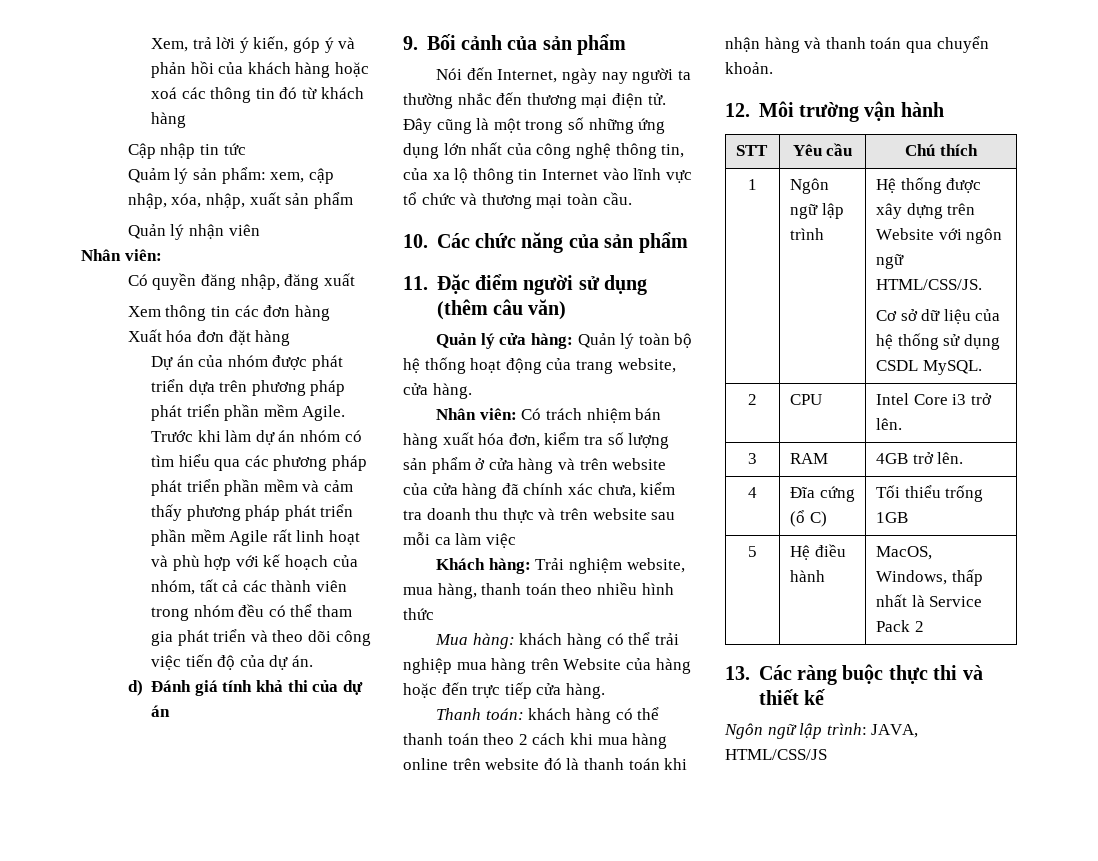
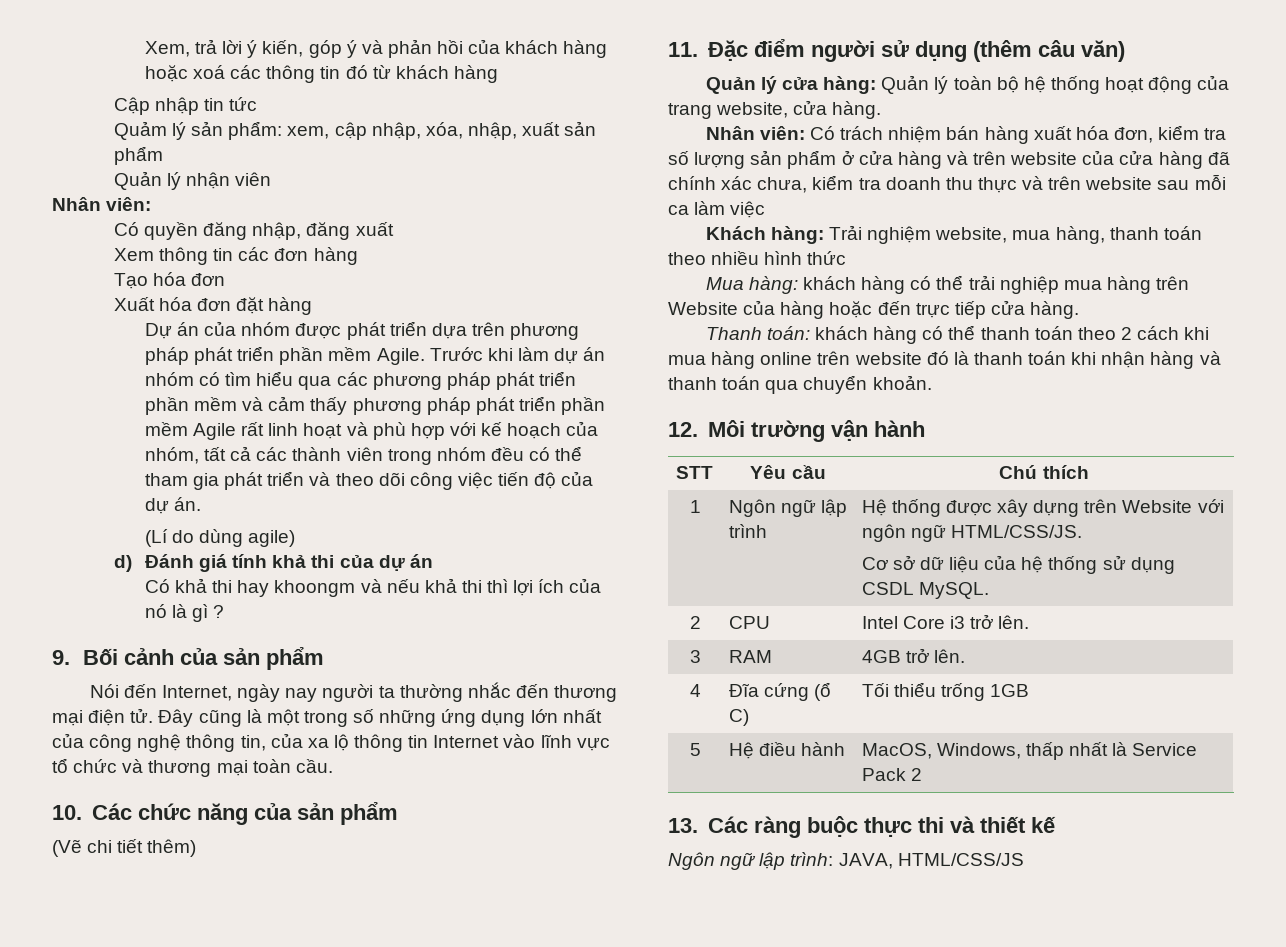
(330, 313) none -> [113,272,226,289] // Tạo hóa đơn
(314, 661) none -> [144,529,296,547] // (Lí do dùng agile)
(171, 711) none -> [144,578,602,597] [144,604,225,622] // Có khả thi hay khoongm và nếu khả thi thì lợi ích của nó là gì ?
(688, 242) none -> [52,839,197,857] // (Vẽ chi tiết thêm)

